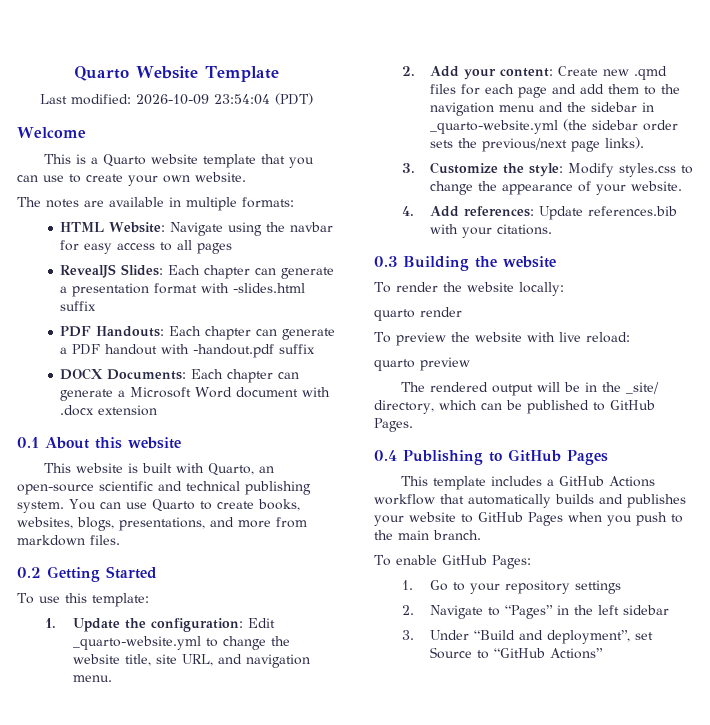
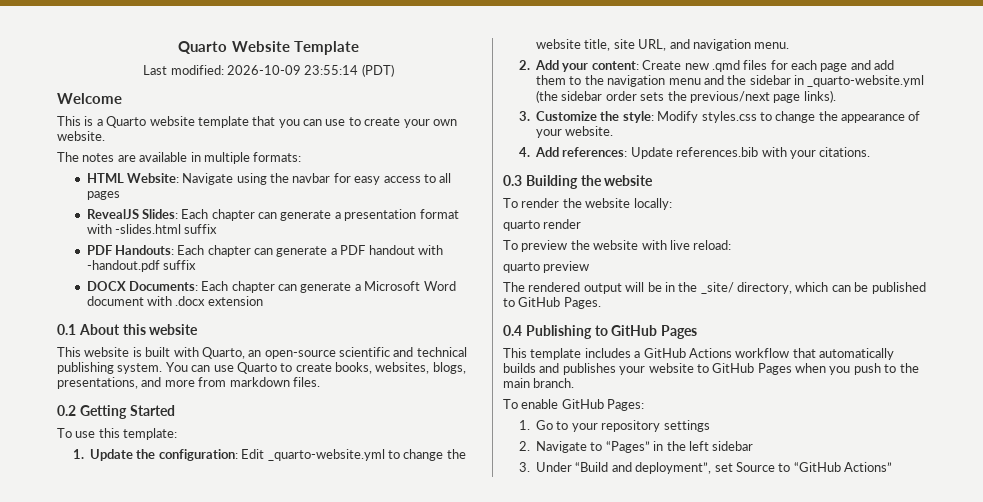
[214,94,270,105] 23:54:04 -> [304,65,359,75] 23:55:14

